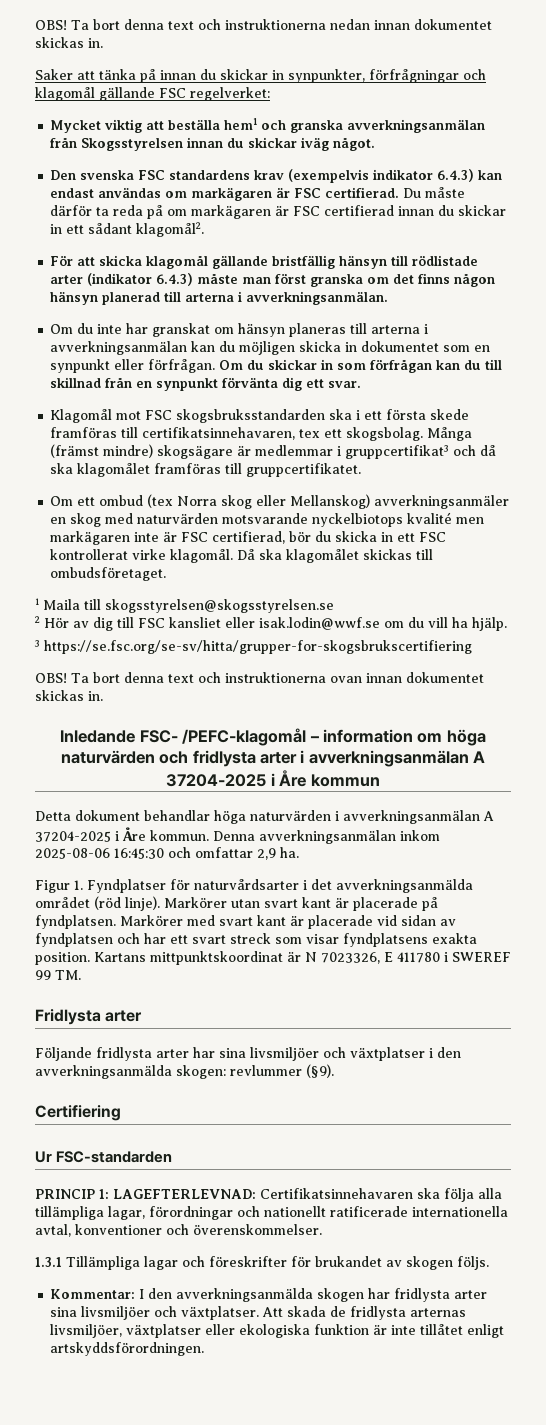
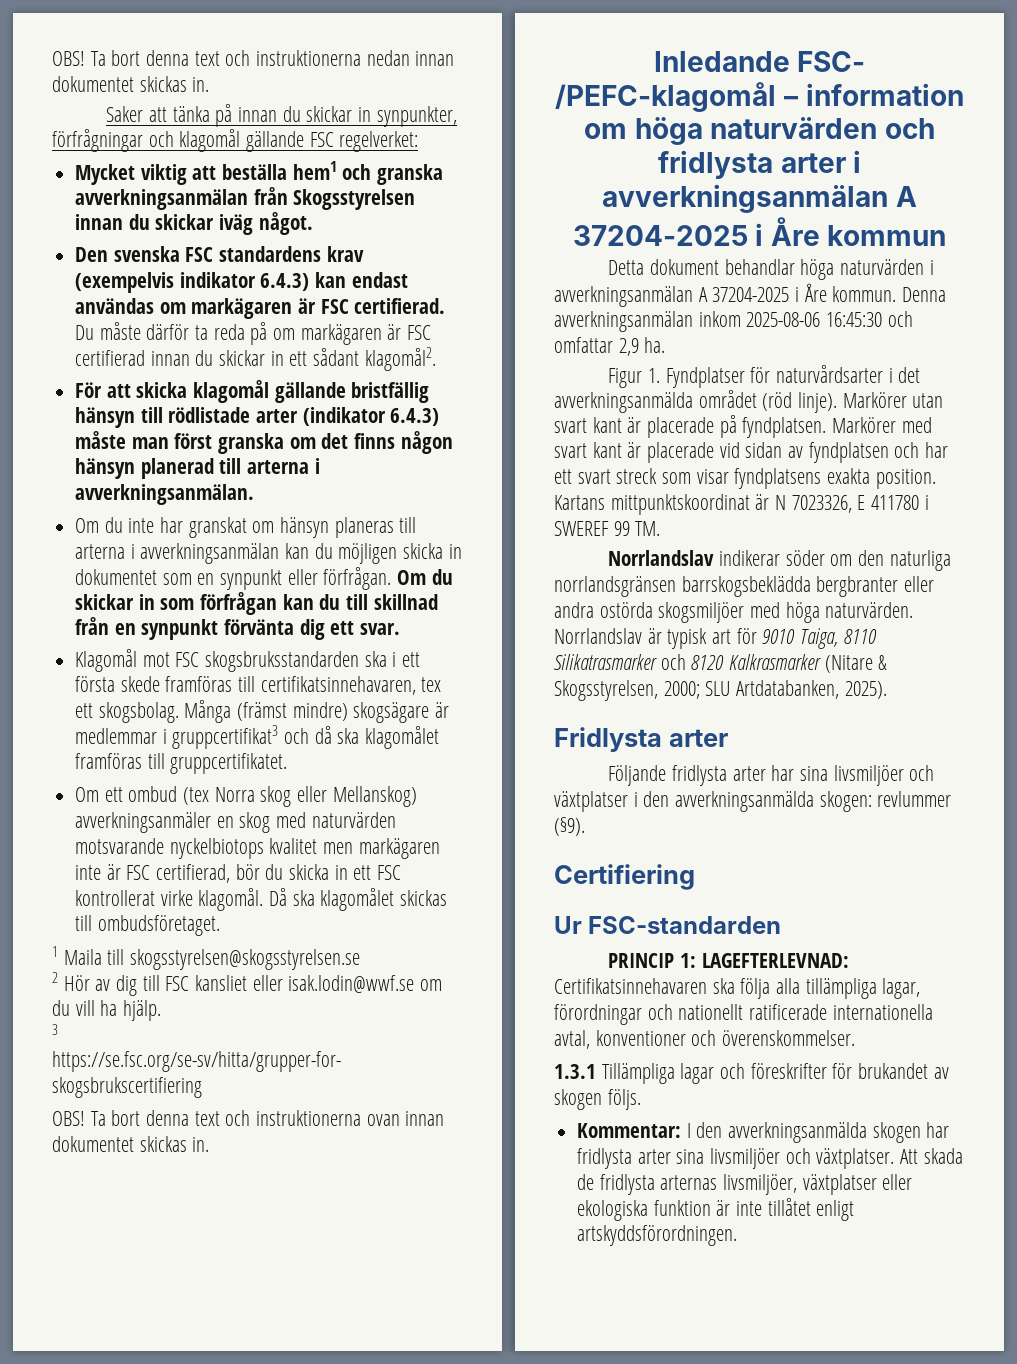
[407,512,453,524] kvalité -> [269,838,318,854] kvalitet
(81, 975) none -> [608,550,951,571] [554,576,935,597] [554,602,914,623] [554,628,877,649] [554,654,888,673] [554,680,887,701] // Norrlandslav indikerar söder om den naturliga norrlandsgränsen barrskogsbeklädda bergbranter eller andra ostörda skogsmiljöer med höga naturvärden. Norrlandslav är typisk art för 9010 Taiga, 8110 Silikatrasmarker och 8120 Kalkrasmarker (Nitare & Skogsstyrelsen, 2000; SLU Artdatabanken, 2025).

